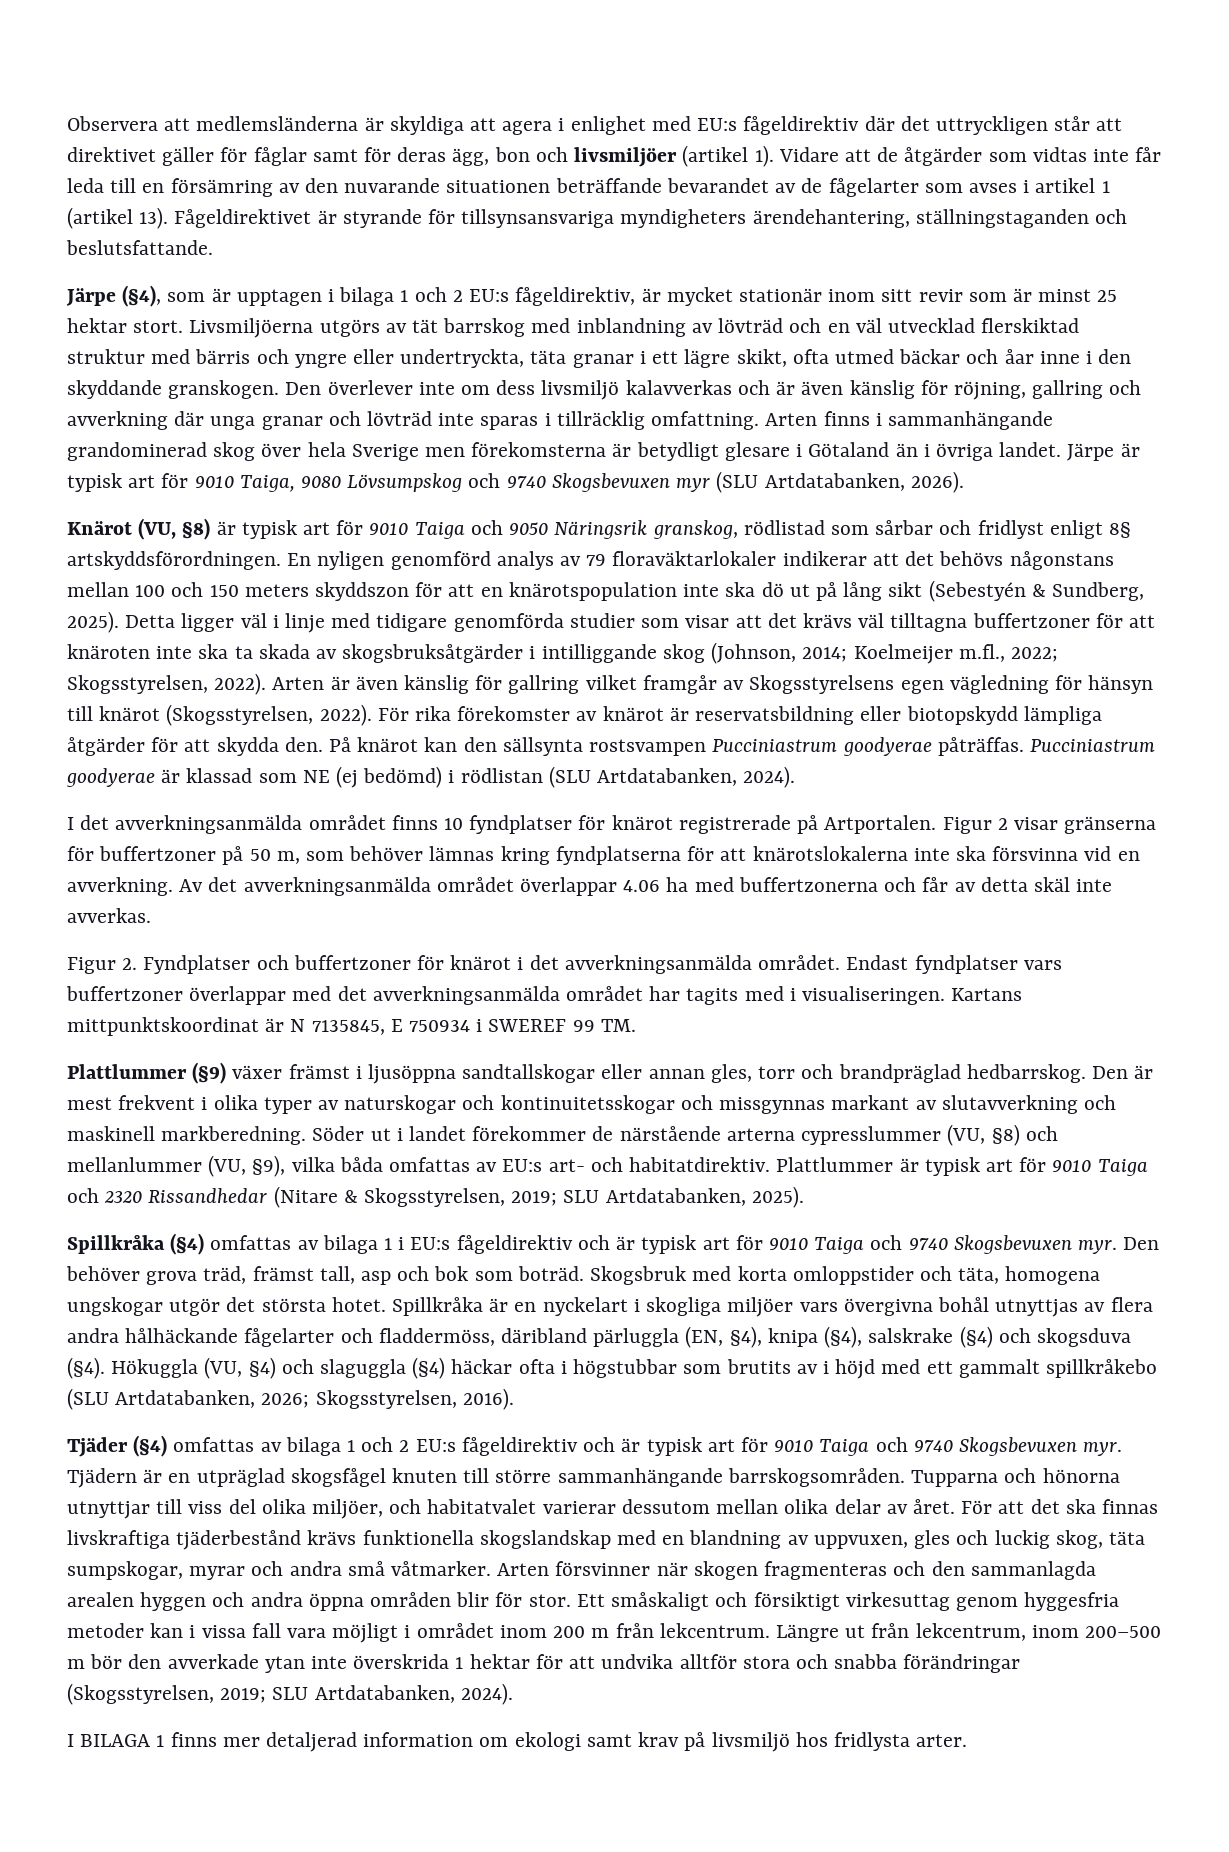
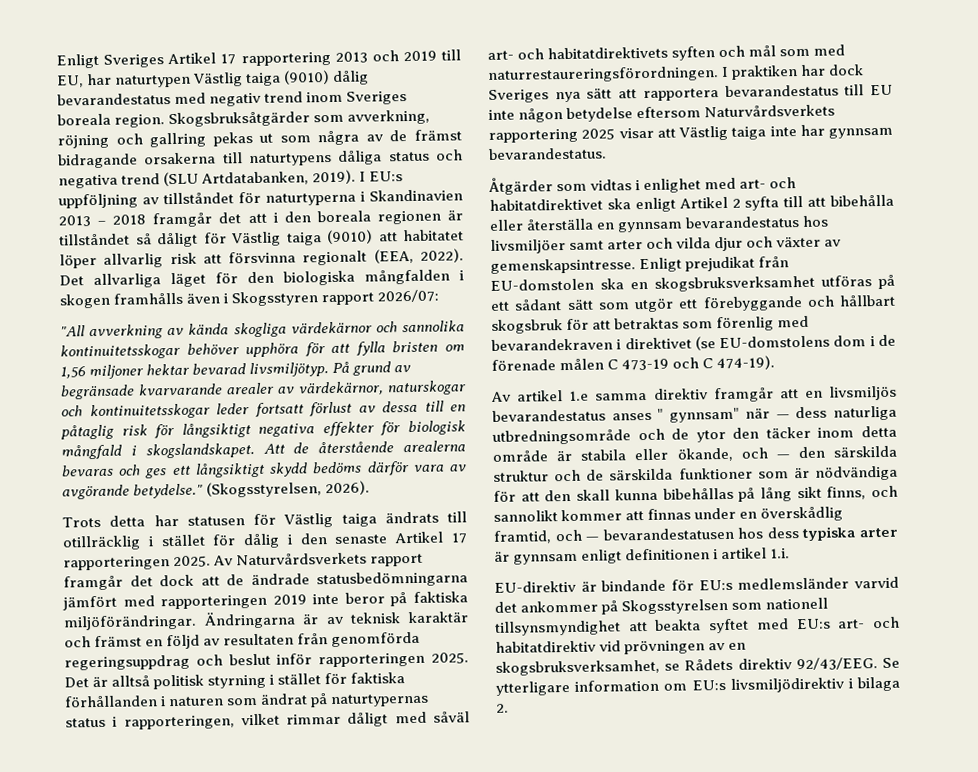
[67,116,1123,135] [67,145,1162,167] [67,178,1110,197] [67,207,1128,229] [66,240,213,255] [66,285,1118,307] [67,318,1080,338] [67,349,1132,368] [67,380,1142,400] [67,411,1053,430] [67,442,1140,461] [67,471,964,493] [67,518,1131,540] [67,551,1114,570] [67,580,1144,602] [67,611,1155,633] [67,642,1058,664] [67,673,1154,695] [67,704,1102,726] [67,737,1155,756] [66,766,796,788] [67,815,1157,834] [67,846,1140,865] [67,877,1113,896] [67,908,151,923] [67,955,1062,974] [66,986,1023,1005] [67,1017,636,1036] [67,1062,1154,1084] [67,1095,1116,1114] [67,1124,1058,1146] [67,1155,1148,1177] [67,1186,804,1208] [67,1233,1160,1255] [66,1266,1101,1285] [67,1297,1153,1317] [67,1326,1131,1348] [67,1357,1157,1379] [67,1388,514,1410] [67,1435,1123,1457] [67,1468,1120,1488] [67,1499,1158,1519] [67,1530,1145,1550] [67,1561,1096,1580] [67,1592,1120,1611] [67,1623,1161,1643] [67,1654,1021,1673] [67,1683,513,1705] [67,1732,968,1752] Observera att medlemsländerna är skyldiga att agera i enlighet med EU:s fågeldirektiv där det uttryckligen står att direktivet gäller för fåglar samt för deras ägg, bon och livsmiljöer (artikel 1). Vidare att de åtgärder som vidtas inte får leda till en försämring av den nuvarande situationen beträffande bevarandet av de fågelarter som avses i artikel 1 (artikel 13). Fågeldirektivet är styrande för tillsynsansvariga myndigheters ärendehantering, ställningstaganden och beslutsfattande. // Järpe (§4), som är upptagen i bilaga 1 och 2 EU:s fågeldirektiv, är mycket stationär inom sitt revir som är minst 25 hektar stort. Livsmiljöerna utgörs av tät barrskog med inblandning av lövträd och en väl utvecklad flerskiktad struktur med bärris och yngre eller undertryckta, täta granar i ett lägre skikt, ofta utmed bäckar och åar inne i den skyddande granskogen. Den överlever inte om dess livsmiljö kalavverkas och är även känslig för röjning, gallring och avverkning där unga granar och lövträd inte sparas i tillräcklig omfattning. Arten finns i sammanhängande grandominerad skog över hela Sverige men förekomsterna är betydligt glesare i Götaland än i övriga landet. Järpe är typisk art för 9010 Taiga, 9080 Lövsumpskog och 9740 Skogsbevuxen myr (SLU Artdatabanken, 2026). // Knärot (VU, §8) är typisk art för 9010 Taiga och 9050 Näringsrik granskog, rödlistad som sårbar och fridlyst enligt 8§ artskyddsförordningen. En nyligen genomförd analys av 79 floraväktarlokaler indikerar att det behövs någonstans mellan 100 och 150 meters skyddszon för att en knärotspopulation inte ska dö ut på lång sikt (Sebestyén & Sundberg, 2025). Detta ligger väl i linje med tidigare genomförda studier som visar att det krävs väl tilltagna buffertzoner för att knäroten inte ska ta skada av skogsbruksåtgärder i intilliggande skog (Johnson, 2014; Koelmeijer m.fl., 2022; Skogsstyrelsen, 2022). Arten är även känslig för gallring vilket framgår av Skogsstyrelsens egen vägledning för hänsyn till knärot (Skogsstyrelsen, 2022). För rika förekomster av knärot är reservatsbildning eller biotopskydd lämpliga åtgärder för att skydda den. På knärot kan den sällsynta rostsvampen Pucciniastrum goodyerae påträffas. Pucciniastrum goodyerae är klassad som NE (ej bedömd) i rödlistan (SLU Artdatabanken, 2024). // I det avverkningsanmälda området finns 10 fyndplatser för knärot registrerade på Artportalen. Figur 2 visar gränserna för buffertzoner på 50 m, som behöver lämnas kring fyndplatserna för att knärotslokalerna inte ska försvinna vid en avverkning. Av det avverkningsanmälda området överlappar 4.06 ha med buffertzonerna och får av detta skäl inte avverkas. // Figur 2. Fyndplatser och buffertzoner för knärot i det avverkningsanmälda området. Endast fyndplatser vars buffertzoner överlappar med det avverkningsanmälda området har tagits med i visualiseringen. Kartans mittpunktskoordinat är N 7135845, E 750934 i SWEREF 99 TM. // Plattlummer (§9) växer främst i ljusöppna sandtallskogar eller annan gles, torr och brandpräglad hedbarrskog. Den är mest frekvent i olika typer av naturskogar och kontinuitetsskogar och missgynnas markant av slutavverkning och maskinell markberedning. Söder ut i landet förekommer de närstående arterna cypresslummer (VU, §8) och mellanlummer (VU, §9), vilka båda omfattas av EU:s art- och habitatdirektiv. Plattlummer är typisk art för 9010 Taiga och 2320 Rissandhedar (Nitare & Skogsstyrelsen, 2019; SLU Artdatabanken, 2025). // Spillkråka (§4) omfattas av bilaga 1 i EU:s fågeldirektiv och är typisk art för 9010 Taiga och 9740 Skogsbevuxen myr. Den behöver grova träd, främst tall, asp och bok som boträd. Skogsbruk med korta omloppstider och täta, homogena ungskogar utgör det största hotet. Spillkråka är en nyckelart i skogliga miljöer vars övergivna bohål utnyttjas av flera andra hålhäckande fågelarter och fladdermöss, däribland pärluggla (EN, §4), knipa (§4), salskrake (§4) och skogsduva (§4). Hökuggla (VU, §4) och slaguggla (§4) häckar ofta i högstubbar som brutits av i höjd med ett gammalt spillkråkebo (SLU Artdatabanken, 2026; Skogsstyrelsen, 2016). // Tjäder (§4) omfattas av bilaga 1 och 2 EU:s fågeldirektiv och är typisk art för 9010 Taiga och 9740 Skogsbevuxen myr. Tjädern är en utpräglad skogsfågel knuten till större sammanhängande barrskogsområden. Tupparna och hönorna utnyttjar till viss del olika miljöer, och habitatvalet varierar dessutom mellan olika delar av året. För att det ska finnas livskraftiga tjäderbestånd krävs funktionella skogslandskap med en blandning av uppvuxen, gles och luckig skog, täta sumpskogar, myrar och andra små våtmarker. Arten försvinner när skogen fragmenteras och den sammanlagda arealen hyggen och andra öppna områden blir för stor. Ett småskaligt och försiktigt virkesuttag genom hyggesfria metoder kan i vissa fall vara möjligt i området inom 200 m från lekcentrum. Längre ut från lekcentrum, inom 200–500 m bör den avverkade ytan inte överskrida 1 hektar för att undvika alltför stora och snabba förändringar (Skogsstyrelsen, 2019; SLU Artdatabanken, 2024). // I BILAGA 1 finns mer detaljerad information om ekologi samt krav på livsmiljö hos fridlysta arter. -> [56,49,461,69] [57,70,370,88] [57,91,408,107] [57,109,431,128] [57,129,462,149] [58,149,463,169] [58,169,404,189] [58,189,463,209] [58,209,464,228] [59,229,464,248] [59,248,464,269] [59,269,464,289] [59,289,440,309] [60,320,466,340] [60,340,465,360] [60,361,412,380] [60,380,467,400] [61,400,466,420] [60,420,466,440] [61,440,466,460] [61,461,468,479] [62,480,371,500] [62,511,467,528] [62,531,468,551] [63,552,424,571] [63,571,468,591] [62,591,468,611] [63,611,470,631] [64,631,421,650] [64,652,470,671] [64,672,406,690] [64,693,430,708] [65,711,470,730] [487,44,846,61] [487,64,865,83] [488,84,893,103] [488,104,836,123] [488,124,893,143] [488,147,607,160] [488,177,797,195] [489,194,894,213] [489,215,829,233] [490,235,843,254] [490,256,790,274] [490,274,895,292] [490,294,896,313] [491,315,810,334] [491,334,896,351] [491,355,776,371] [491,385,897,403] [492,405,897,423] [492,425,897,445] [492,445,897,462] [493,465,898,482] [493,485,898,502] [493,506,844,522] [493,526,898,544] [494,547,791,565] [494,576,899,593] [494,597,829,615] [495,616,900,636] [495,640,747,655] [495,657,900,676] [495,676,900,696] [496,703,509,713] Enligt Sveriges Artikel 17 rapportering 2013 och 2019 till EU, har naturtypen Västlig taiga (9010) dålig bevarandestatus med negativ trend inom Sveriges boreala region. Skogsbruksåtgärder som avverkning, röjning och gallring pekas ut som några av de främst bidragande orsakerna till naturtypens dåliga status och negativa trend (SLU Artdatabanken, 2019). I EU:s uppföljning av tillståndet för naturtyperna i Skandinavien 2013 – 2018 framgår det att i den boreala regionen är tillståndet så dåligt för Västlig taiga (9010) att habitatet löper allvarlig risk att försvinna regionalt (EEA, 2022). Det allvarliga läget för den biologiska mångfalden i skogen framhålls även i Skogsstyren rapport 2026/07: // "All avverkning av kända skogliga värdekärnor och sannolika kontinuitetsskogar behöver upphöra för att fylla bristen om 1,56 miljoner hektar bevarad livsmiljötyp. På grund av begränsade kvarvarande arealer av värdekärnor, naturskogar och kontinuitetsskogar leder fortsatt förlust av dessa till en påtaglig risk för långsiktigt negativa effekter för biologisk mångfald i skogslandskapet. Att de återstående arealerna bevaras och ges ett långsiktigt skydd bedöms därför vara av avgörande betydelse." (Skogsstyrelsen, 2026). // Trots detta har statusen för Västlig taiga ändrats till otillräcklig i stället för dålig i den senaste Artikel 17 rapporteringen 2025. Av Naturvårdsverkets rapport framgår det dock att de ändrade statusbedömningarna jämfört med rapporteringen 2019 inte beror på faktiska miljöförändringar. Ändringarna är av teknisk karaktär och främst en följd av resultaten från genomförda regeringsuppdrag och beslut inför rapporteringen 2025. Det är alltså politisk styrning i stället för faktiska förhållanden i naturen som ändrat på naturtypernas status i rapporteringen, vilket rimmar dåligt med såväl art- och habitatdirektivets syften och mål som med naturrestaureringsförordningen. I praktiken har dock Sveriges nya sätt att rapportera bevarandestatus till EU inte någon betydelse eftersom Naturvårdsverkets rapportering 2025 visar att Västlig taiga inte har gynnsam bevarandestatus. // Åtgärder som vidtas i enlighet med art- och habitatdirektivet ska enligt Artikel 2 syfta till att bibehålla eller återställa en gynnsam bevarandestatus hos livsmiljöer samt arter och vilda djur och växter av gemenskapsintresse. Enligt prejudikat från EU-domstolen ska en skogsbruksverksamhet utföras på ett sådant sätt som utgör ett förebyggande och hållbart skogsbruk för att betraktas som förenlig med bevarandekraven i direktivet (se EU-domstolens dom i de förenade målen C 473-19 och C 474-19). // Av artikel 1.e samma direktiv framgår att en livsmiljös bevarandestatus anses " gynnsam" när — dess naturliga utbredningsområde och de ytor den täcker inom detta område är stabila eller ökande, och — den särskilda struktur och de särskilda funktioner som är nödvändiga för att den skall kunna bibehållas på lång sikt finns, och sannolikt kommer att finnas under en överskådlig framtid, och — bevarandestatusen hos dess typiska arter är gynnsam enligt definitionen i artikel 1.i. // EU-direktiv är bindande för EU:s medlemsländer varvid det ankommer på Skogsstyrelsen som nationell tillsynsmyndighet att beakta syftet med EU:s art- och habitatdirektiv vid prövningen av en skogsbruksverksamhet, se Rådets direktiv 92/43/EEG. Se ytterligare information om EU:s livsmiljödirektiv i bilaga 2.

